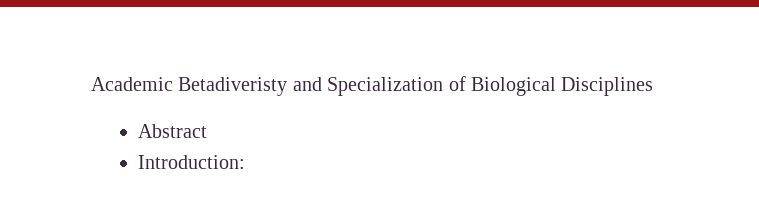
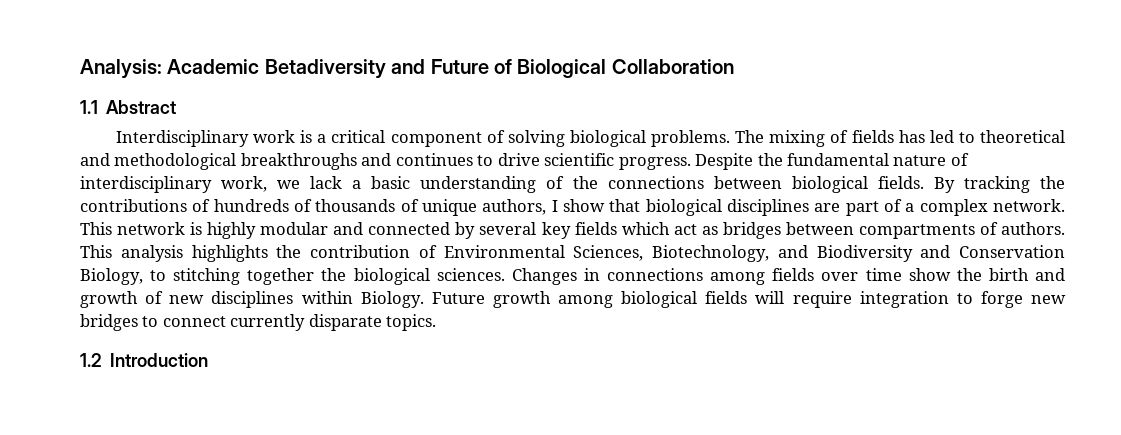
[91,76,654,96] [138,124,208,138] [138,155,246,169] Academic Betadiveristy and Specialization of Biological Disciplines // Abstract // Introduction: -> [80,59,734,79] [80,100,177,114] [115,130,1065,147] [80,153,969,170] [80,176,1066,193] [80,199,1066,216] [80,222,1065,239] [80,245,1065,262] [80,268,1065,285] [80,291,1066,308] [80,314,437,331] [80,353,209,367] Analysis: Academic Betadiversity and Future of Biological Collaboration // 1.1 Abstract // Interdisciplinary work is a critical component of solving biological problems. The mixing of fields has led to theoretical and methodological breakthroughs and continues to drive scientific progress. Despite the fundamental nature of interdisciplinary work, we lack a basic understanding of the connections between biological fields. By tracking the contributions of hundreds of thousands of unique authors, I show that biological disciplines are part of a complex network. This network is highly modular and connected by several key fields which act as bridges between compartments of authors. This analysis highlights the contribution of Environmental Sciences, Biotechnology, and Biodiversity and Conservation Biology, to stitching together the biological sciences. Changes in connections among fields over time show the birth and growth of new disciplines within Biology. Future growth among biological fields will require integration to forge new bridges to connect currently disparate topics. // 1.2 Introduction

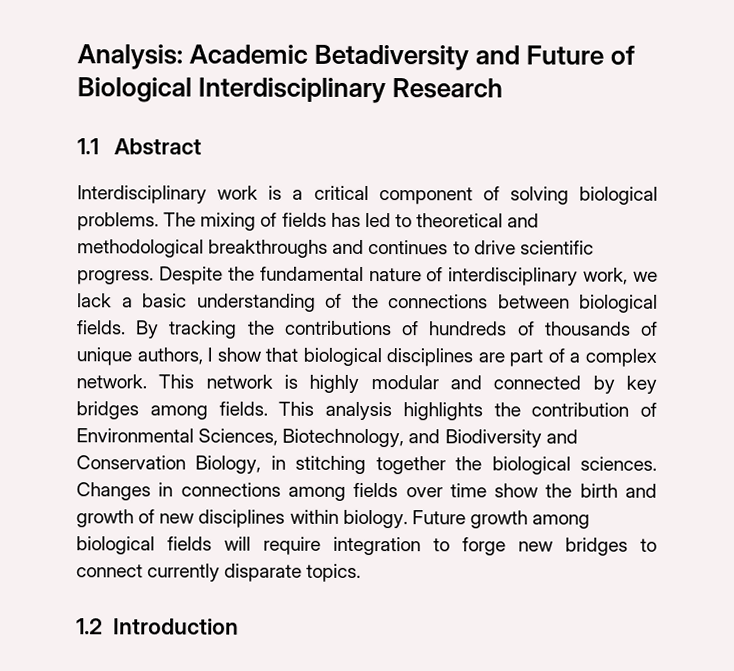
[611,59,734,74] Collaboration -> [198,77,504,104] Interdisciplinary Research
[479,222,1065,239] several key fields which act as bridges between compartments of authors. -> [626,375,657,394] [76,401,268,420] key bridges among fields.
[150,270,167,281] to -> [270,455,286,470] in
[360,291,424,308] Biology. -> [342,509,408,529] biology.

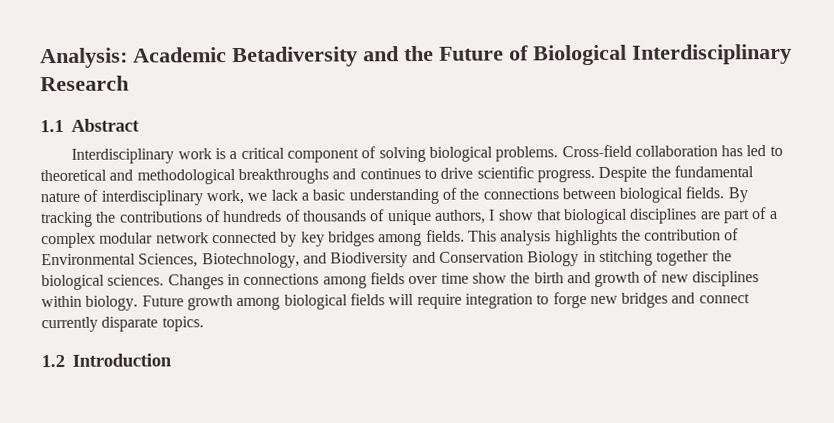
(521, 55) none -> [404,45,434,62] the
[163,212,327,231] The mixing of fields -> [561,144,718,158] Cross-field collaboration
[76,374,482,393] network. This network is highly modular and -> [99,232,209,244] modular network
[195,455,262,474] Biology, -> [527,251,580,267] Biology
[640,538,657,552] to -> [671,292,696,304] and

